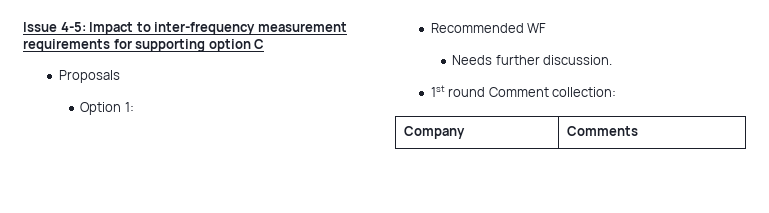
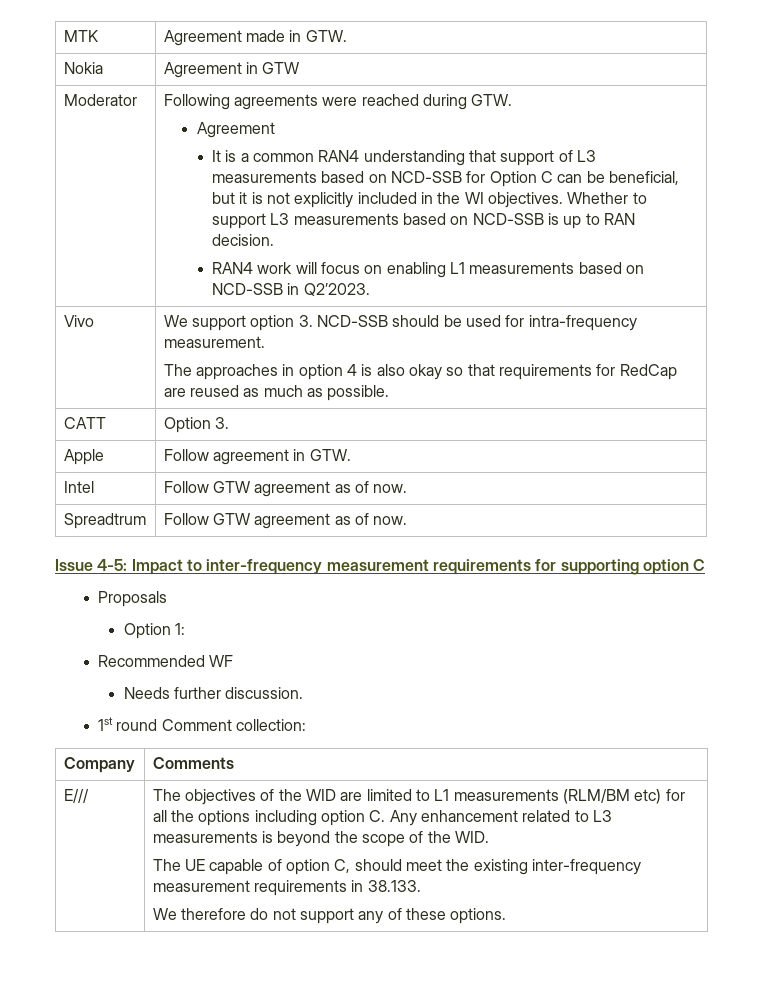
(23, 27) none -> [63,30,98,42] [163,30,347,46] [63,62,103,74] [163,62,301,78] [63,94,137,106] [163,94,513,110] [196,122,275,138] [212,150,596,166] [212,171,679,187] [212,192,647,208] [212,213,635,229] [212,234,275,246] [212,262,644,278] [212,283,370,296] [63,315,94,327] [163,315,637,331] [163,336,265,348] [163,364,677,380] [163,385,390,401] [63,417,106,429] [163,417,230,433] [63,449,104,465] [163,449,351,465] [63,481,94,493] [163,481,408,497] [63,513,146,529] [163,513,408,529] MTK | Agreement made in GTW. // Nokia | Agreement in GTW // Moderator | Following agreements were reached during GTW. // Agreement // It is a common RAN4 understanding that support of L3 measurements based on NCD-SSB for Option C can be beneficial, but it is not explicitly included in the WI objectives. Whether to support L3 measurements based on NCD-SSB is up to RAN decision. // RAN4 work will focus on enabling L1 measurements based on NCD-SSB in Q2’2023. // Vivo | We support option 3. NCD-SSB should be used for intra-frequency measurement. // The approaches in option 4 is also okay so that requirements for RedCap are reused as much as possible. // CATT | Option 3. // Apple | Follow agreement in GTW. // Intel | Follow GTW agreement as of now. // Spreadtrum | Follow GTW agreement as of now. //
(638, 131) none -> [63,789,89,803] [152,789,685,805] [152,810,613,826] [152,831,490,847] [152,859,642,875] [152,880,421,896] [152,908,507,924] // E/// | The objectives of the WID are limited to L1 measurements (RLM/BM etc) for all the options including option C. Any enhancement related to L3 measurements is beyond the scope of the WID. // The UE capable of option C, should meet the existing inter-frequency measurement requirements in 38.133. // We therefore do not support any of these options.

